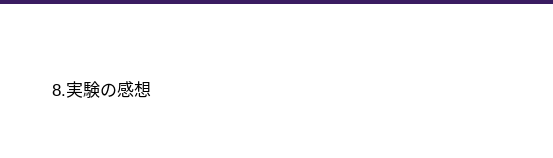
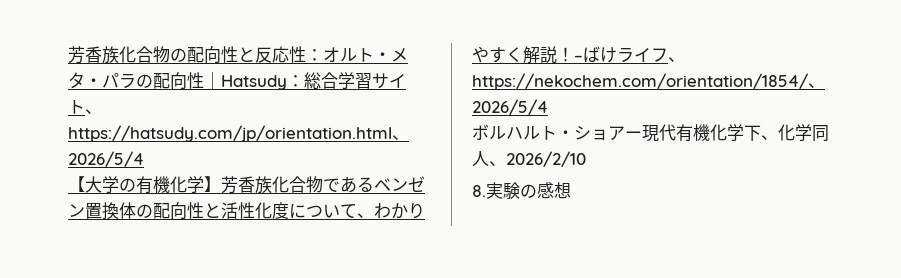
(52, 90) none -> [68,46,408,64] [68,72,406,90] [68,100,102,114] [68,125,409,142] [68,151,144,167] [68,176,425,194] [68,202,425,220] [472,46,685,64] [472,73,825,90] [472,99,548,115] [472,124,829,142] [472,151,586,167] 芳香族化合物の配向性と反応性：オルト・メタ・パラの配向性｜Hatsudy：総合学習サイト、https://hatsudy.com/jp/orientation.html、2026/5/4 // 【大学の有機化学】芳香族化合物であるベンゼン置換体の配向性と活性化度について、わかりやすく解説！–ばけライフ、https://nekochem.com/orientation/1854/、2026/5/4 // ボルハルト・ショアー現代有機化学下、化学同人、2026/2/10 //

